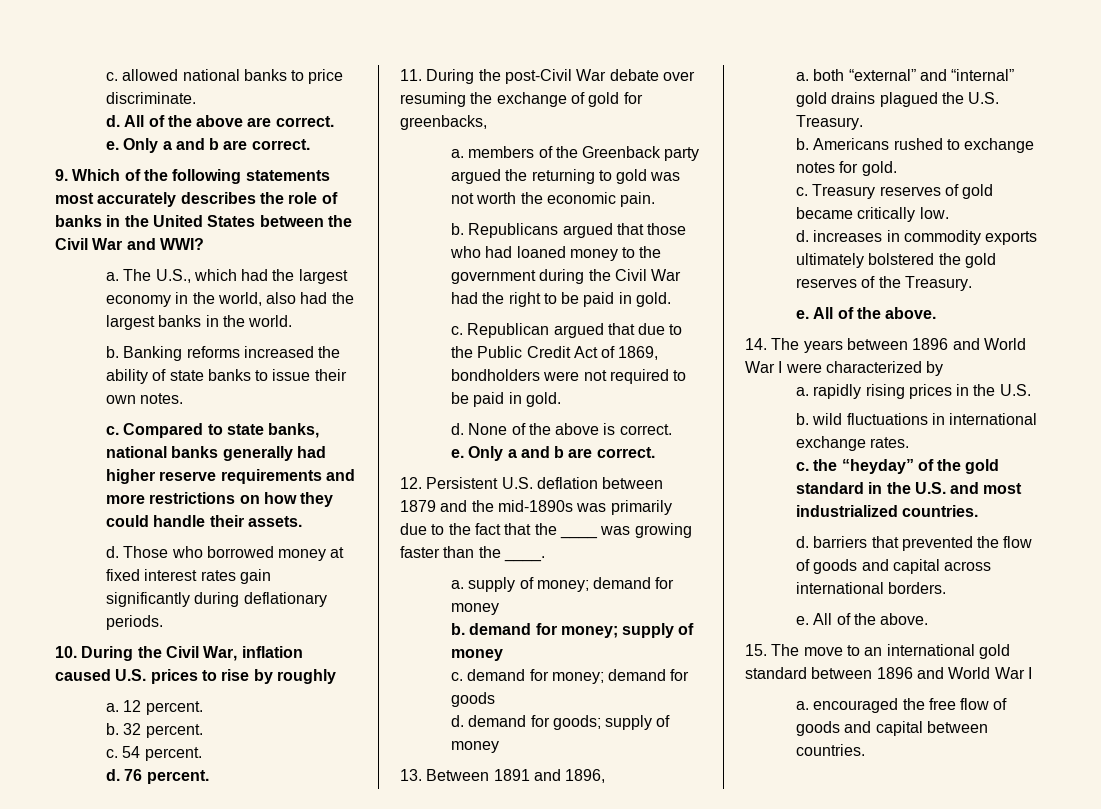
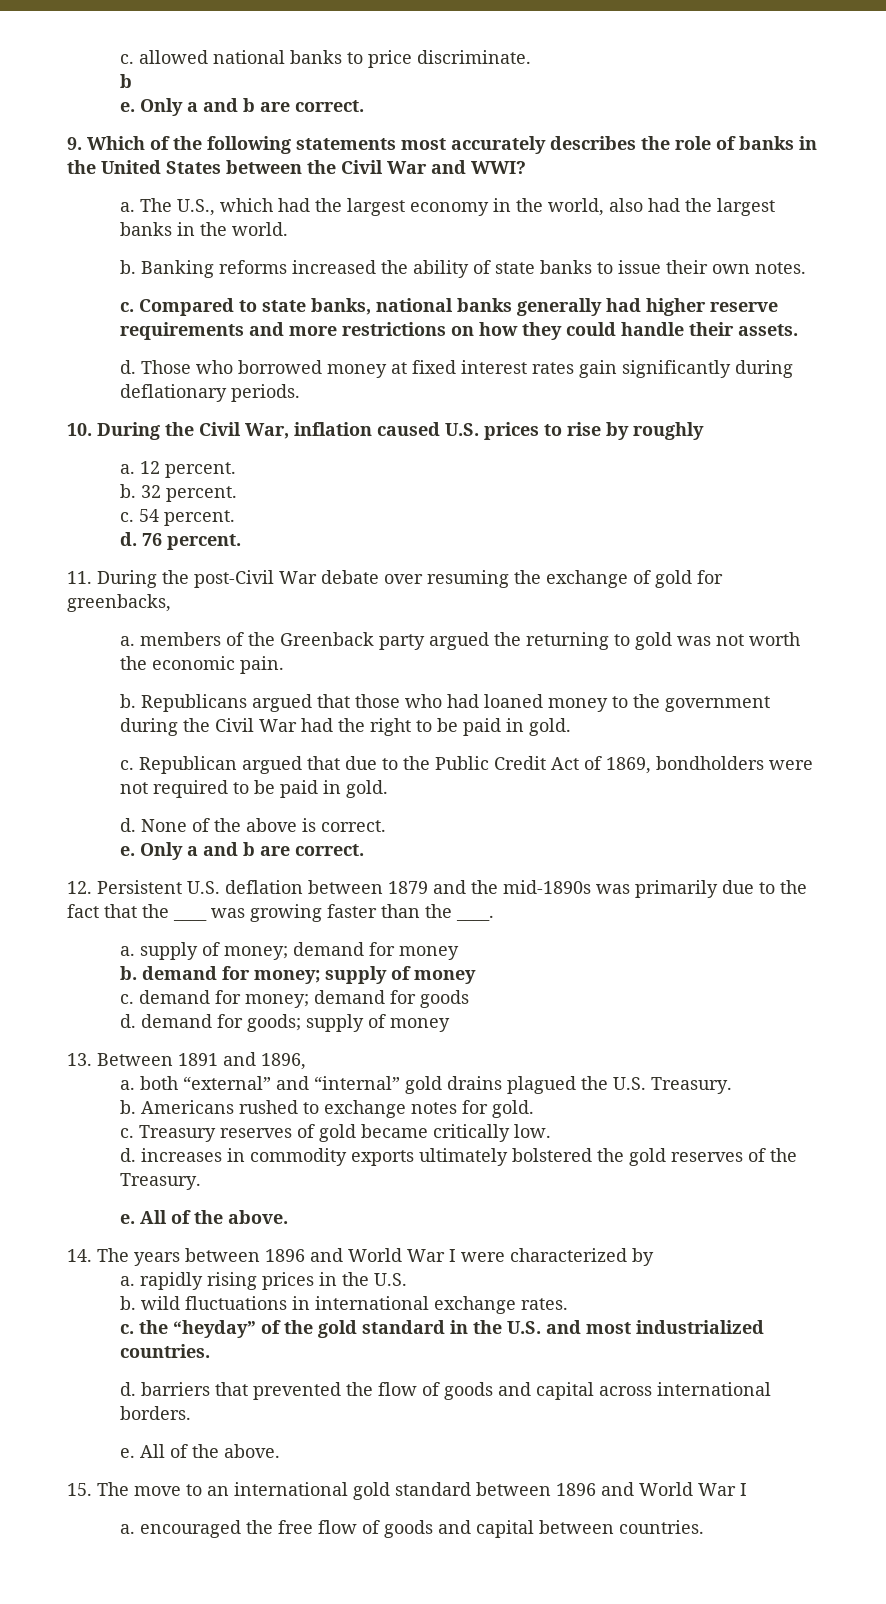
[105,115,334,127] d. All of the above are correct. -> [120,74,133,88] b

